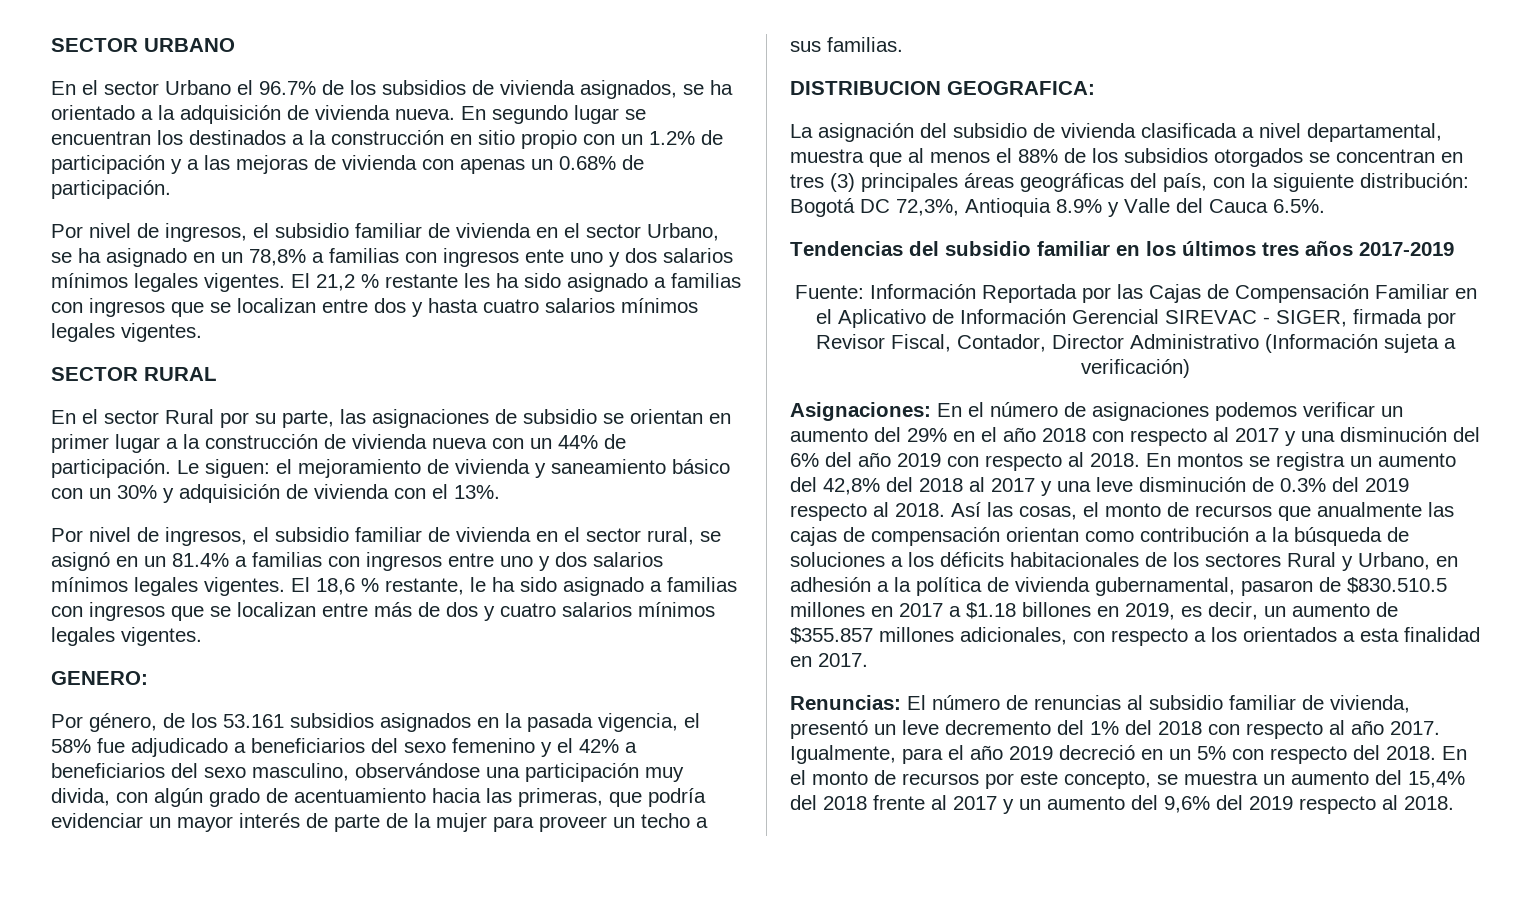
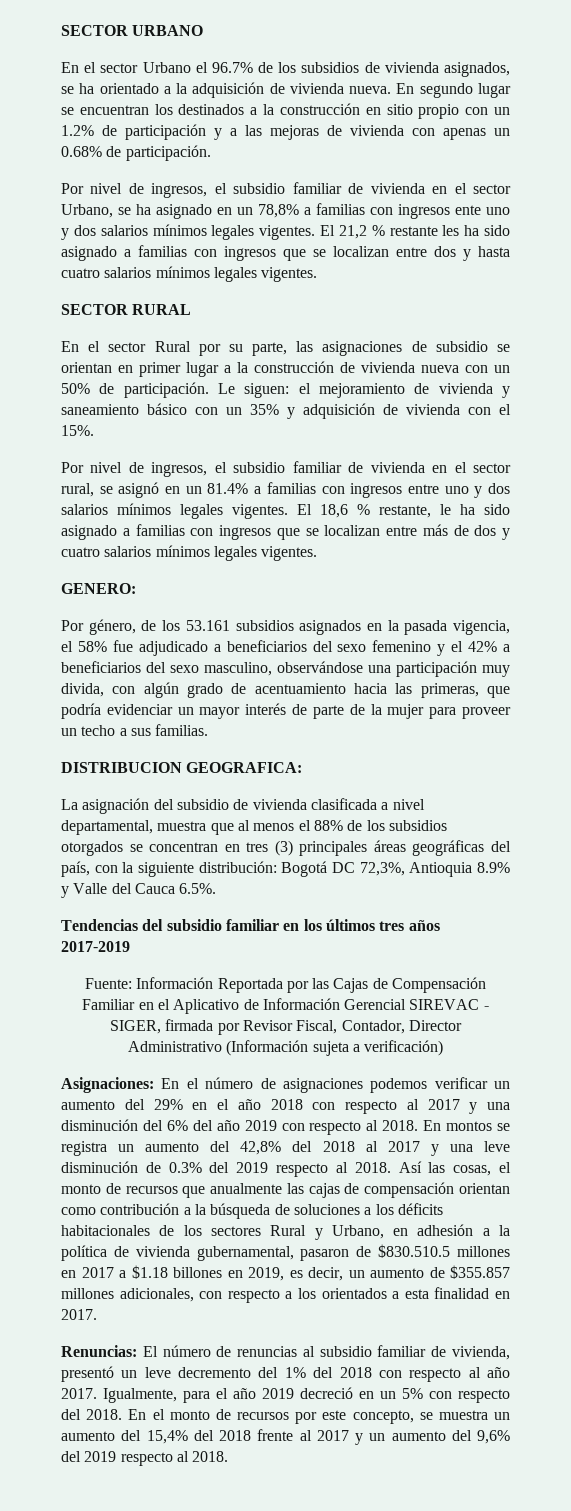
[558,435,598,449] 44% -> [61,383,90,394] 50%
[117,485,157,499] 30% -> [250,404,279,415] 35%
[454,485,500,499] 13%. -> [61,425,94,436] 15%.

